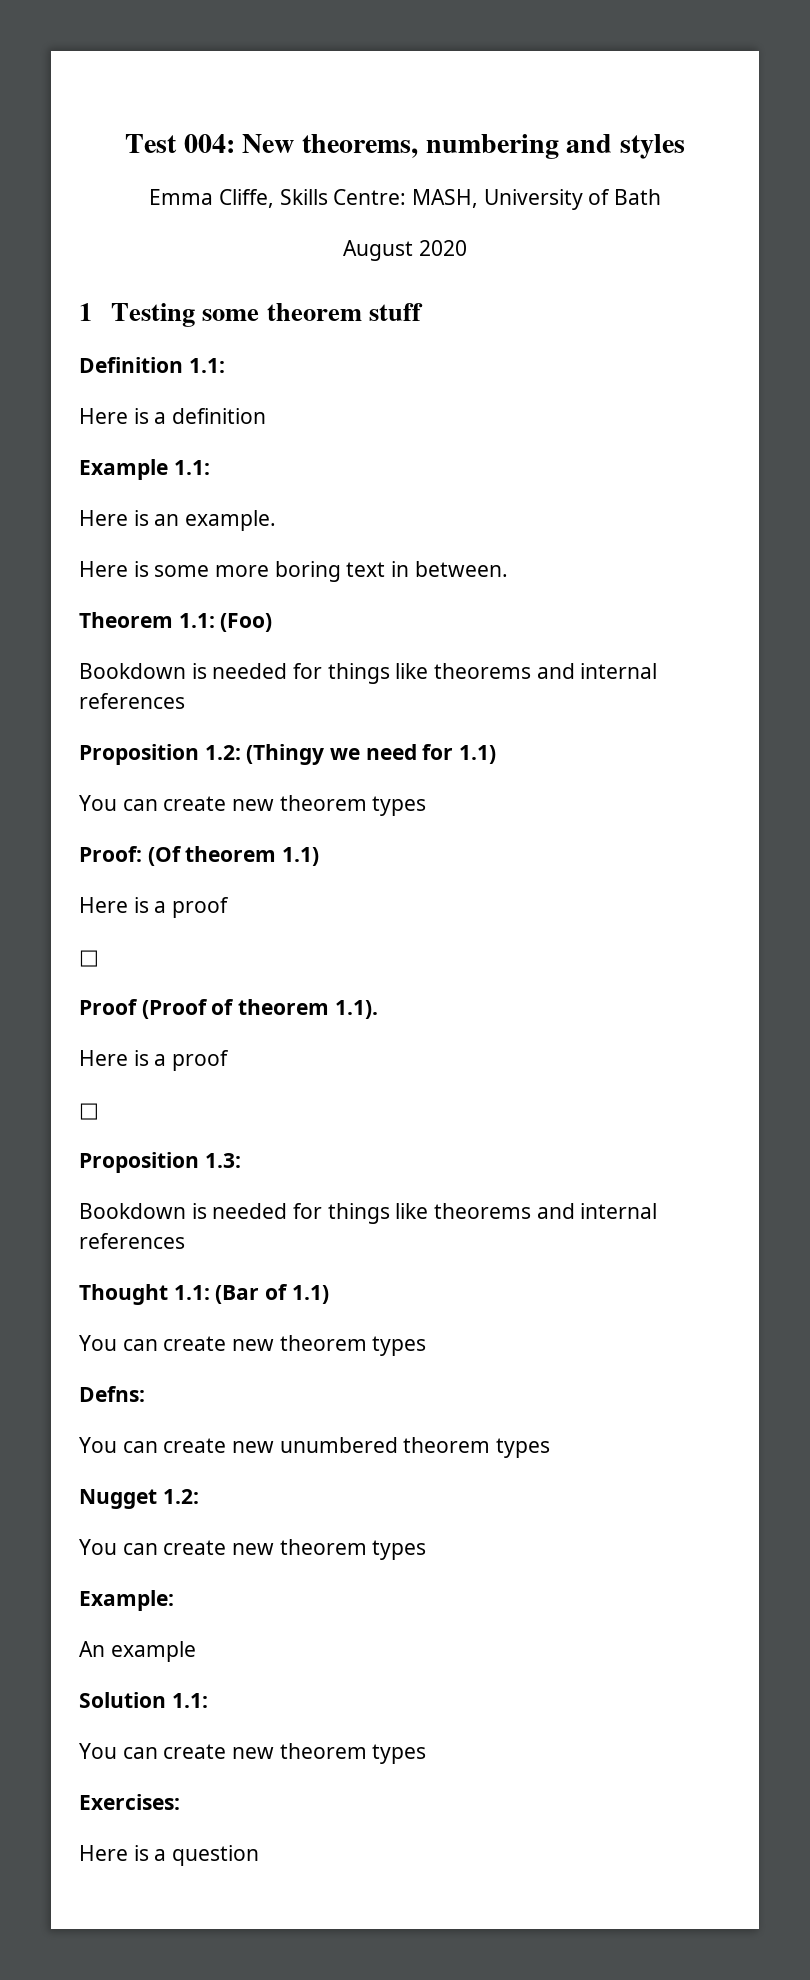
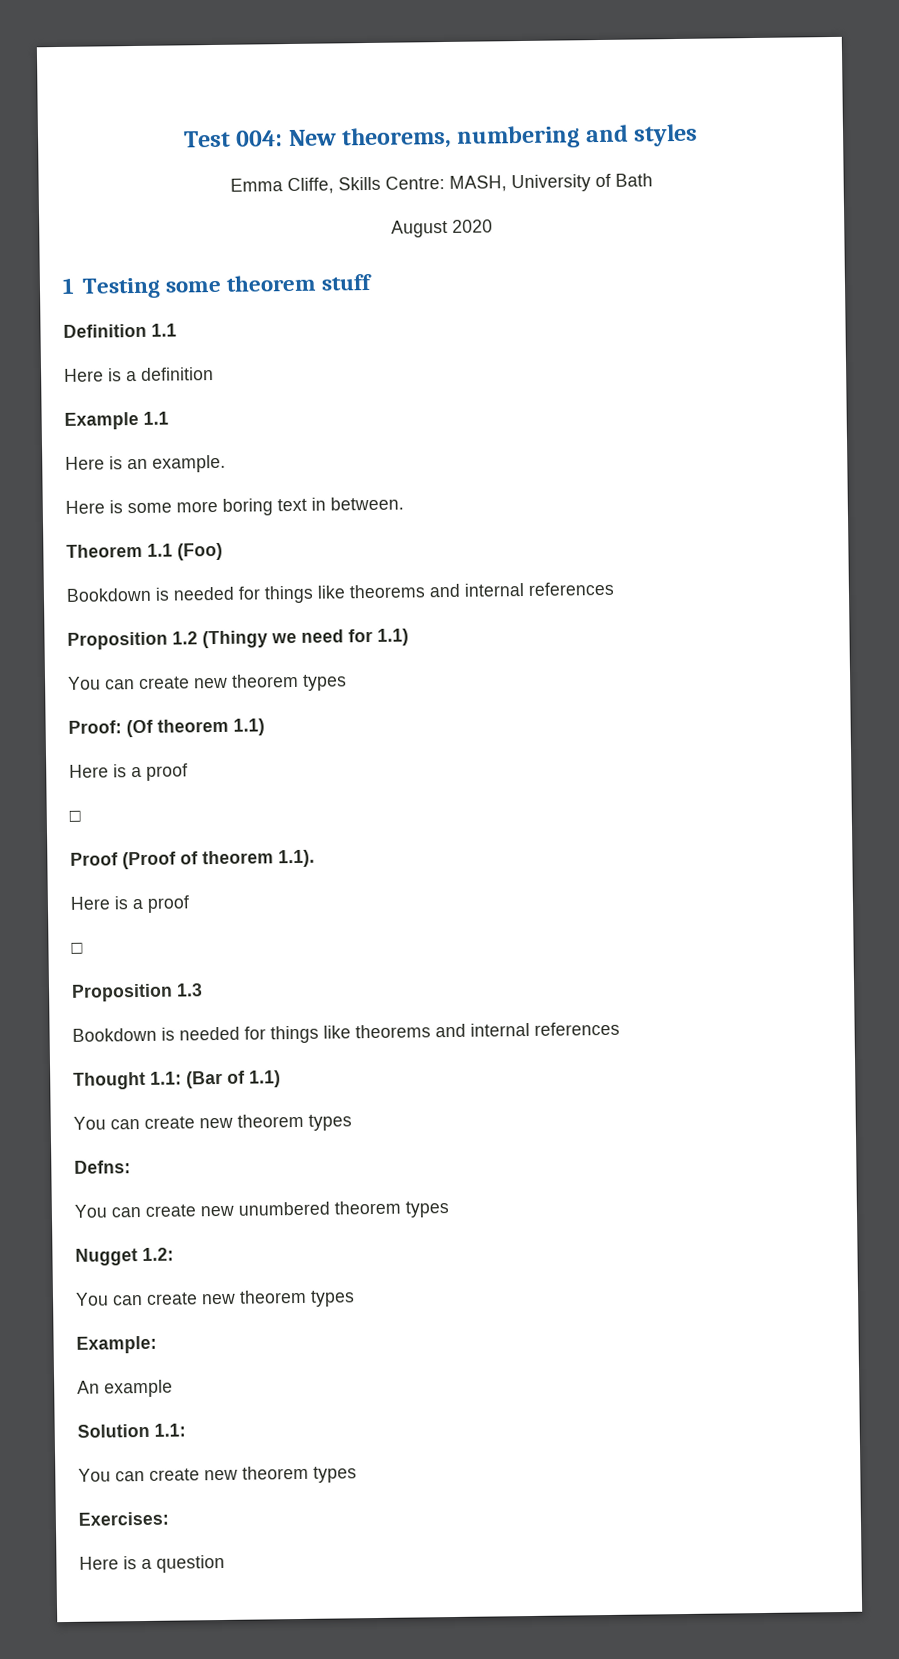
[188,358,225,373] 1.1: -> [151,323,177,337] 1.1
[173,460,210,475] 1.1: -> [143,411,169,425] 1.1
[178,613,215,628] 1.1: -> [147,543,173,557] 1.1
[204,745,241,760] 1.2: -> [172,631,198,645] 1.2
[204,1153,241,1168] 1.3: -> [176,983,203,997] 1.3

